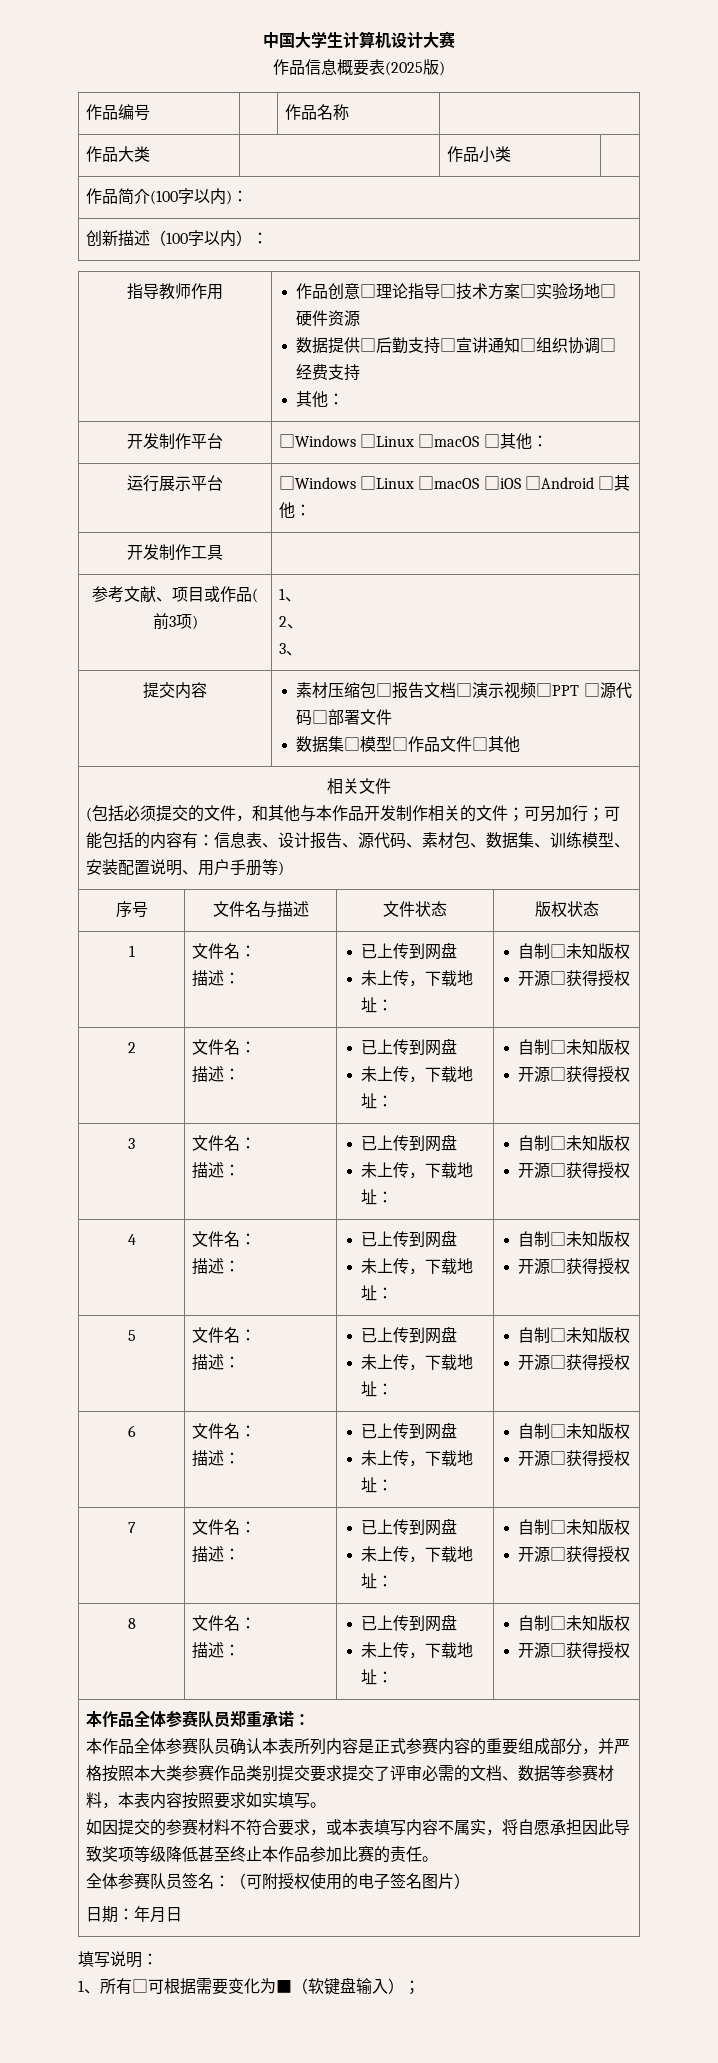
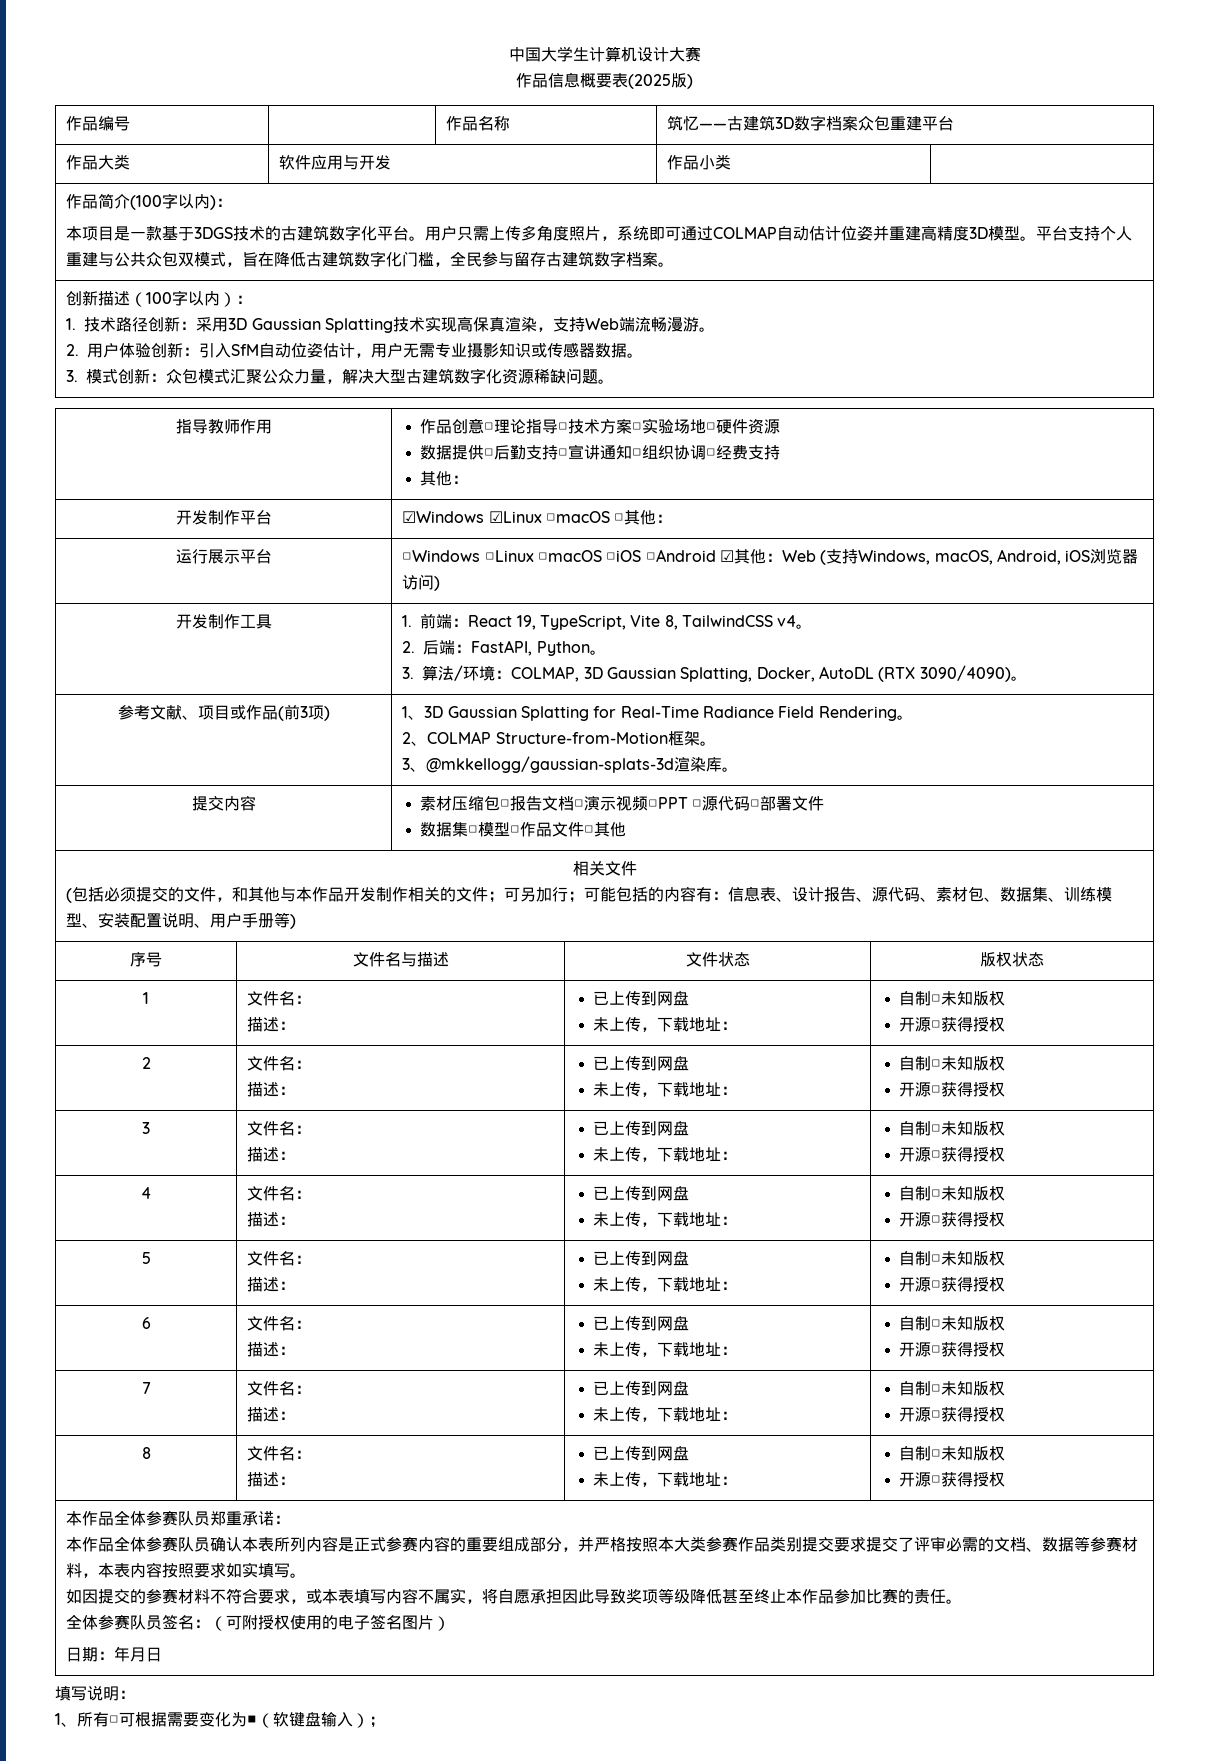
(349, 112) none -> [667,115,955,131] 筑忆——古建筑3D数字档案众包重建平台
(150, 154) none -> [279,154,392,170] 软件应用与开发
(248, 196) none -> [66,225,1133,241] [66,251,675,267] // 本项目是一款基于3DGS技术的古建筑数字化平台。用户只需上传多角度照片，系统即可通过COLMAP自动估计位姿并重建高精度3D模型。平台支持个人重建与公共众包双模式，旨在降低古建筑数字化门槛，全民参与留存古建筑数字档案。
(268, 238) none -> [66,316,716,333] [66,342,644,358] [66,368,615,384] // 1.技术路径创新：采用3D Gaussian Splatting技术实现高保真渲染，支持Web端流畅漫游。 // 2.用户体验创新：引入SfM自动位姿估计，用户无需专业摄影知识或传感器数据。 // 3.模式创新：众包模式汇聚公众力量，解决大型古建筑数字化资源稀缺问题。
[278,434,415,448] □Windows □Linux -> [402,511,542,523] ☑Windows ☑Linux
[598,475,631,491] [278,502,311,519] [127,544,223,560] □其他： // 开发制作工具 | -> [720,548,1139,565] [402,574,441,591] [175,614,272,629] [402,613,813,630] [402,640,606,656] [402,665,1027,682] ☑其他：Web (支持Windows, macOS, Android, iOS浏览器访问) // 开发制作工具 | 1.前端：React 19, TypeScript, Vite 8, TailwindCSS v4。 // 2.后端：FastAPI, Python。 // 3.算法/环境：COLMAP, 3D Gaussian Splatting, Docker, AutoDL (RTX 3090/4090)。
[278,616,303,629] // 2、 -> [424,706,913,721] [402,731,716,746] 3D Gaussian Splatting for Real-Time Radiance Field Rendering。 // 2、COLMAP Structure-from-Motion框架。
(302, 653) none -> [426,756,739,773] @mkkellogg/gaussian-splats-3d渲染库。

